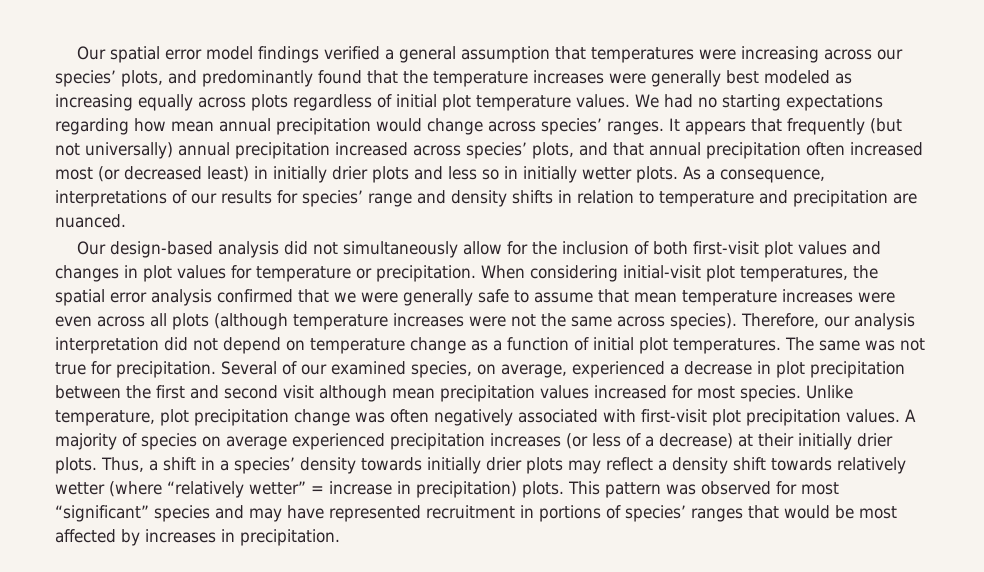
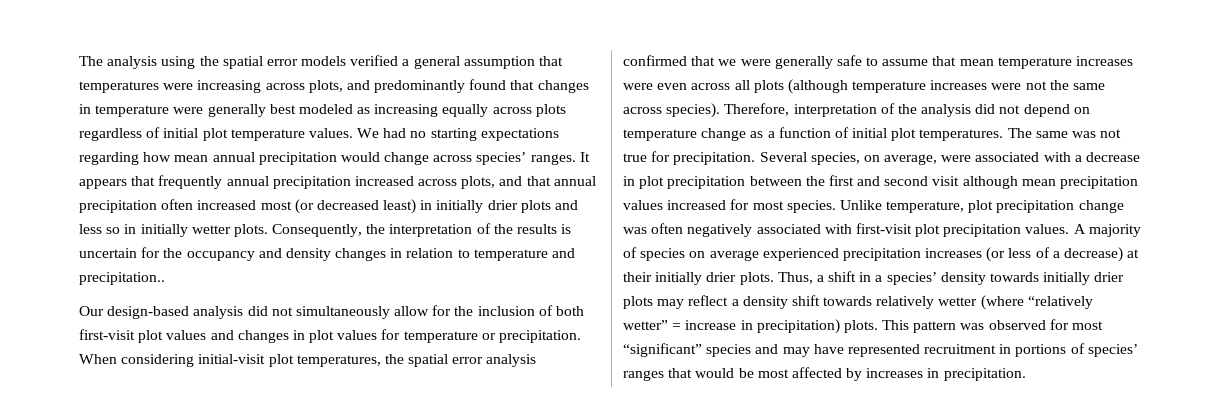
[77,46,320,63] Our spatial error model findings -> [79,56,347,69] The analysis using the spatial error models
[877,49,904,60] [55,70,116,87] our species’ -> (305, 86) none
[403,70,604,87] the temperature increases -> [537,80,589,93] [79,104,170,117] changes in temperature
[870,118,902,134] [55,142,173,159] (but not universally) -> (223, 182) none
[466,142,527,159] species’ -> (458, 182) none
[683,166,825,183] [55,190,412,207] As a consequence, interpretations of our results for species’ range -> [272,223,572,237] [79,247,255,261] Consequently, the interpretation of the results is uncertain for the occupancy
[512,190,553,204] shifts -> [335,248,387,261] changes
[793,190,917,207] [55,214,126,228] precipitation are nuanced. -> [79,272,165,285] precipitation..
[824,313,915,330] [55,337,159,354] our analysis interpretation -> [793,103,972,117] interpretation of the analysis
[282,361,665,378] of our examined species, on average, experienced -> [810,152,1071,165] species, on average, were associated with

